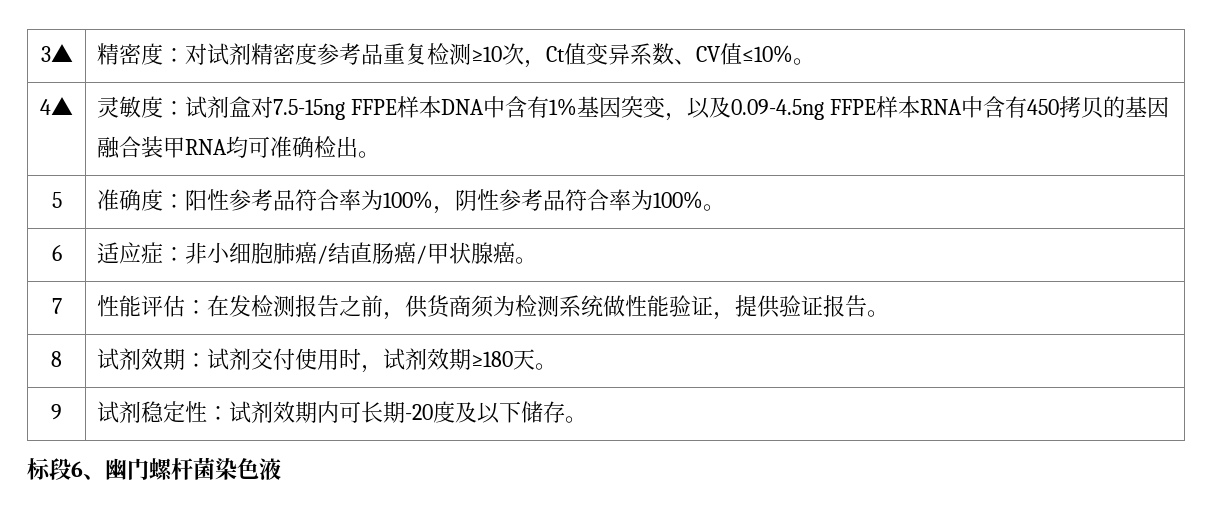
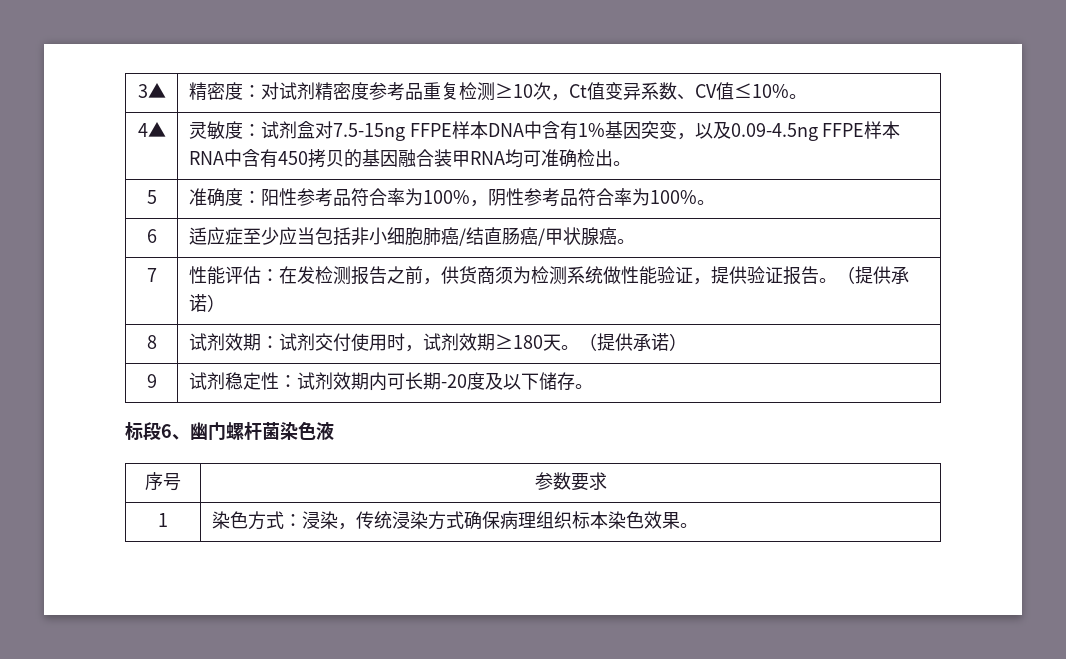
[163,247,186,261] ： -> [242,227,351,245] 至少应当包括
(890, 313) none -> [836,266,909,284] [188,294,225,312] （提供承诺）
(558, 366) none -> [578,333,687,351] （提供承诺）
(281, 469) none -> [145,472,181,491] [534,472,607,491] [158,513,168,527] [211,511,698,530] // 序号 | 参数要求 // 1 | 染色方式：浸染，传统浸染方式确保病理组织标本染色效果。

